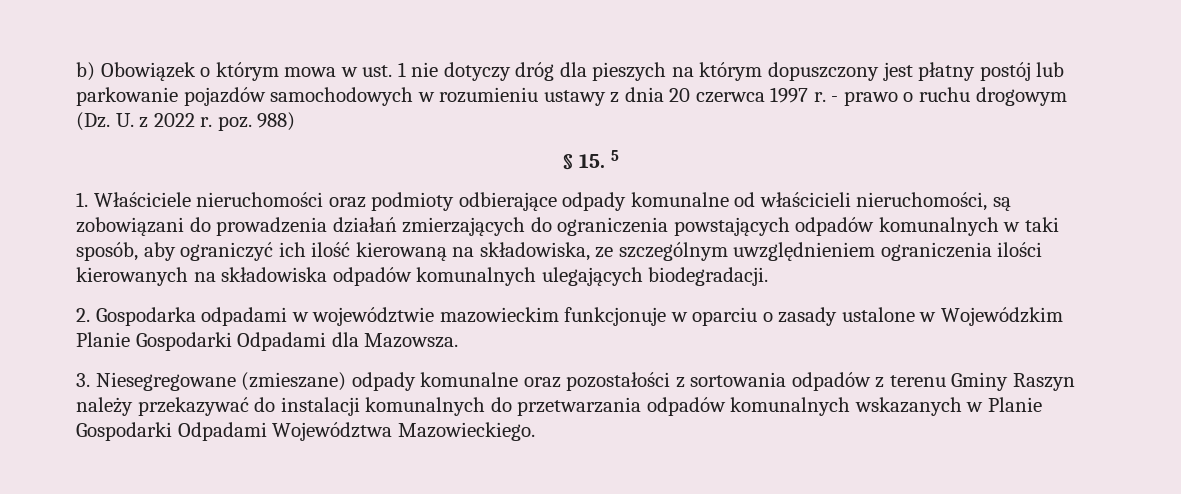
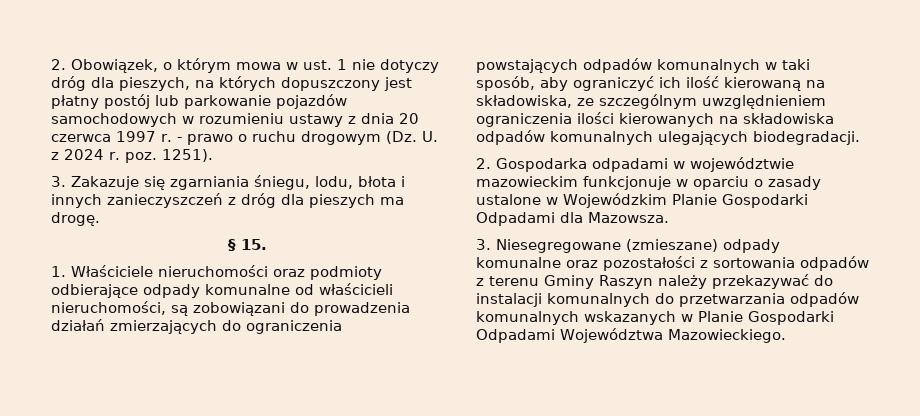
[76,62,196,81] b) Obowiązek -> [51,59,158,73] 2. Obowiązek,
[592,62,763,81] pieszych na którym -> [119,76,276,91] pieszych, na których
[153,113,195,127] 2022 -> [64,149,104,160] 2024
[257,112,296,131] 988) -> [161,149,213,162] [51,175,405,190] [51,193,404,208] [51,212,100,226] 1251). // 3. Zakazuje się zgarniania śniegu, lodu, błota i innych zanieczyszczeń z dróg dla pieszych ma drogę.
[610,150,619,161] 5 -> (267, 244) none

